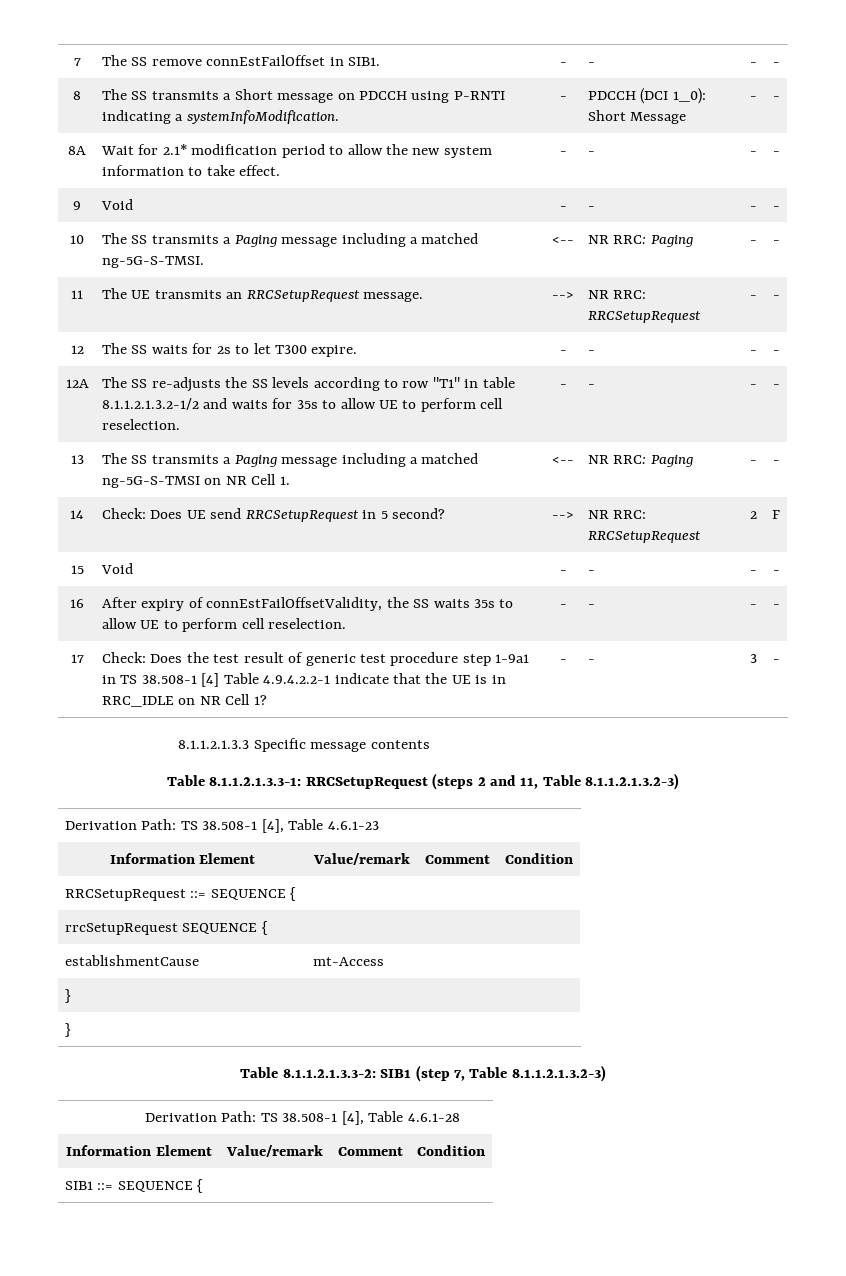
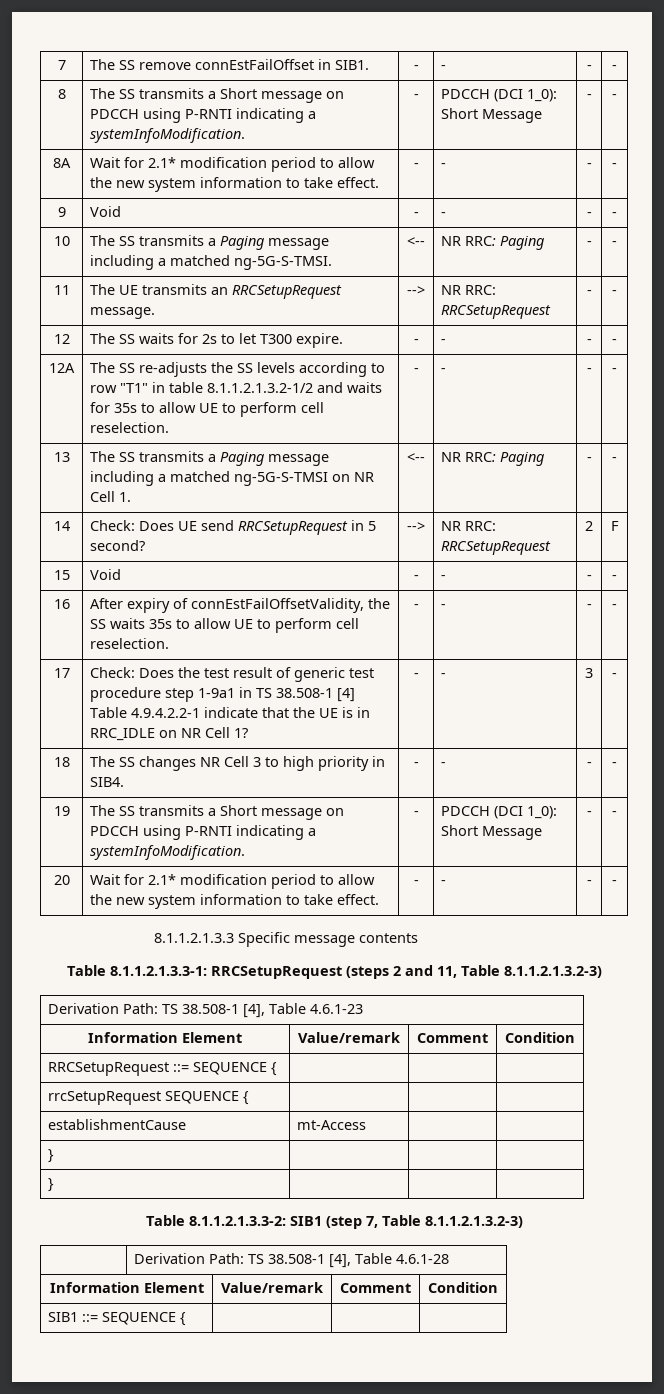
(780, 661) none -> [53,757,70,767] [90,756,386,771] [90,777,125,787] [413,762,419,767] [441,762,447,767] [586,762,592,767] [612,762,617,767] [53,806,70,816] [90,805,345,820] [90,825,317,840] [90,845,246,860] [413,811,419,816] [441,806,558,819] [441,825,543,840] [586,811,592,816] [612,811,617,816] [53,875,70,885] [90,874,376,889] [90,894,380,909] [413,880,419,885] [441,880,447,885] [586,880,592,885] [612,880,617,885] // 18 | The SS changes NR Cell 3 to high priority in SIB4. | - | - | - | - // 19 | The SS transmits a Short message on PDCCH using P-RNTI indicating a systemInfoModification. | - | PDCCH (DCI 1_0): Short Message | - | - // 20 | Wait for 2.1* modification period to allow the new system information to take effect. | - | - | - | -

